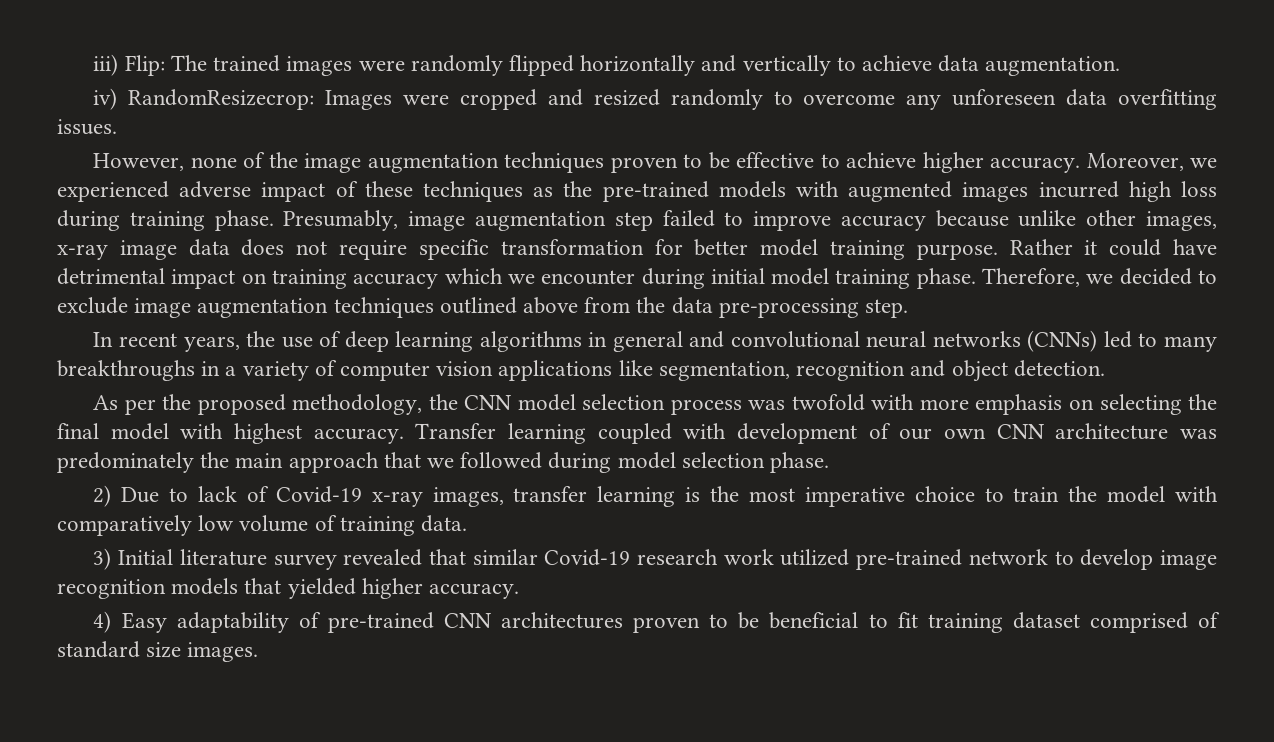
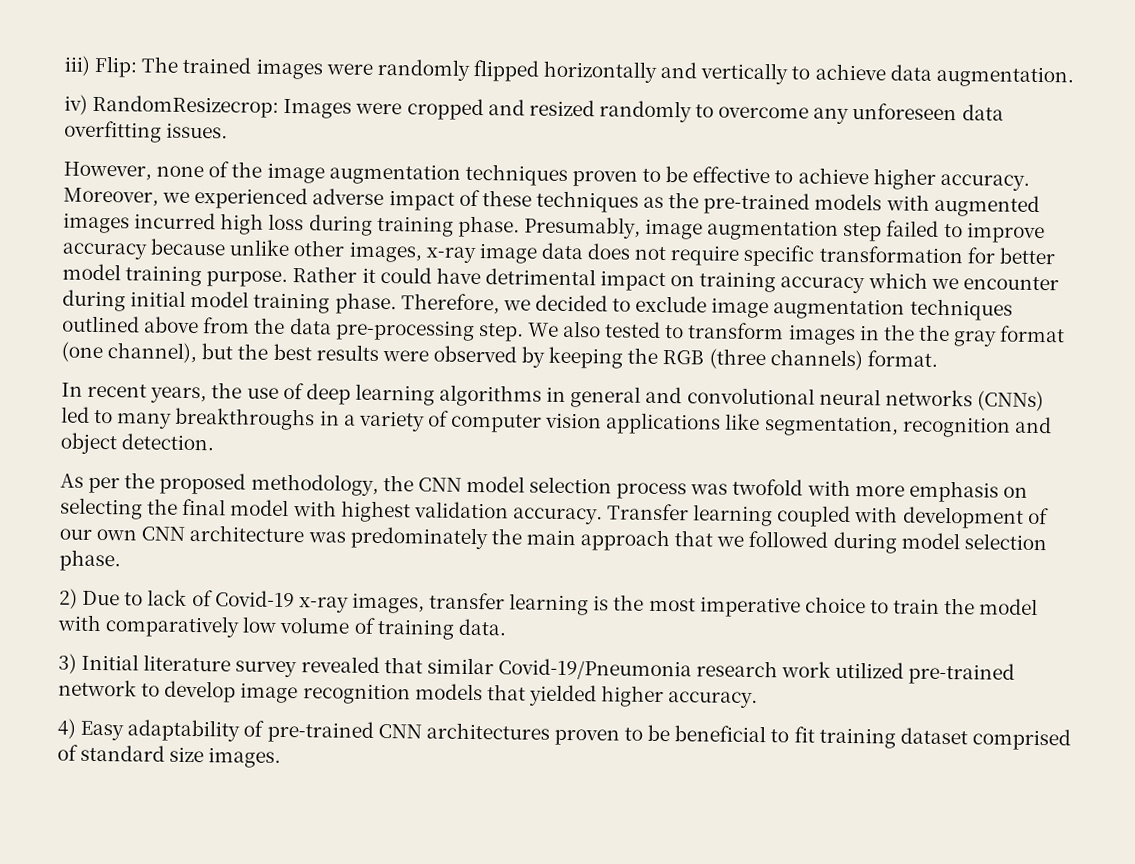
(909, 308) none -> [527,320,1066,347] [61,341,938,371] We also tested to transform images in the the gray format (one channel), but the best results were observed by keeping the RGB (three channels) format.
(302, 433) none -> [413,501,509,519] validation
[544,549,631,566] Covid-19 -> [497,658,692,681] Covid-19/Pneumonia

